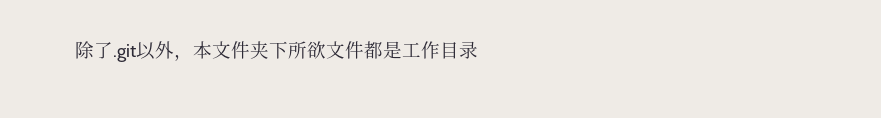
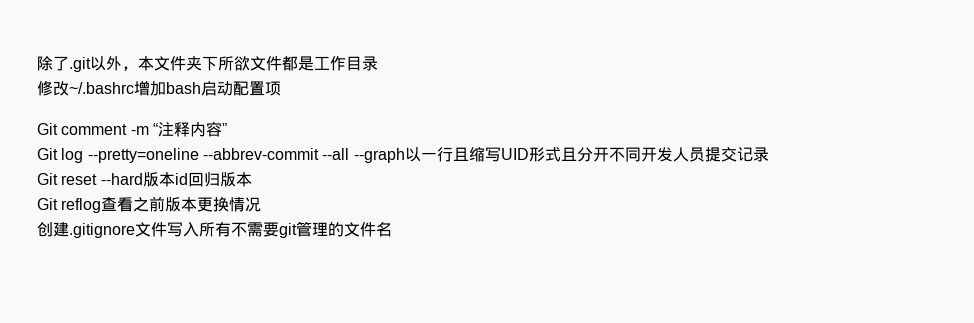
(478, 50) none -> [37,80,281,96] [37,121,227,137] [37,147,769,163] [37,172,252,187] [37,196,262,213] [37,221,392,238] // 修改~/.bashrc增加bash启动配置项 // Git comment -m “注释内容” // Git log --pretty=oneline --abbrev-commit --all --graph以一行且缩写UID形式且分开不同开发人员提交记录 // Git reset --hard版本id回归版本 // Git reflog查看之前版本更换情况 // 创建.gitignore文件写入所有不需要git管理的文件名

